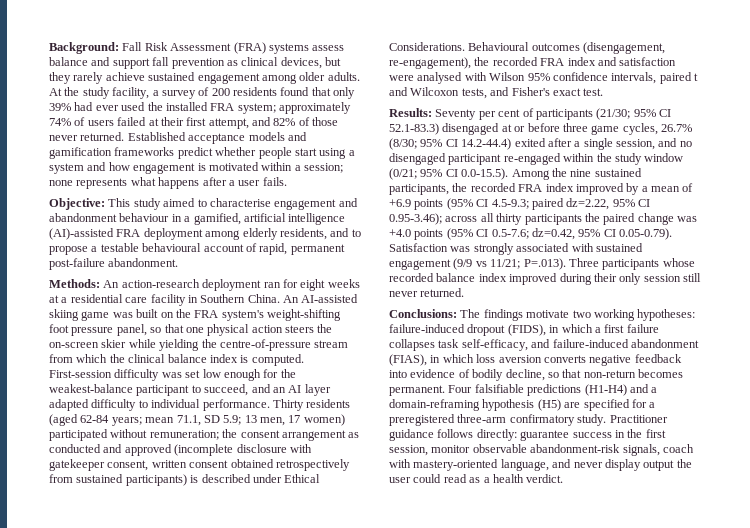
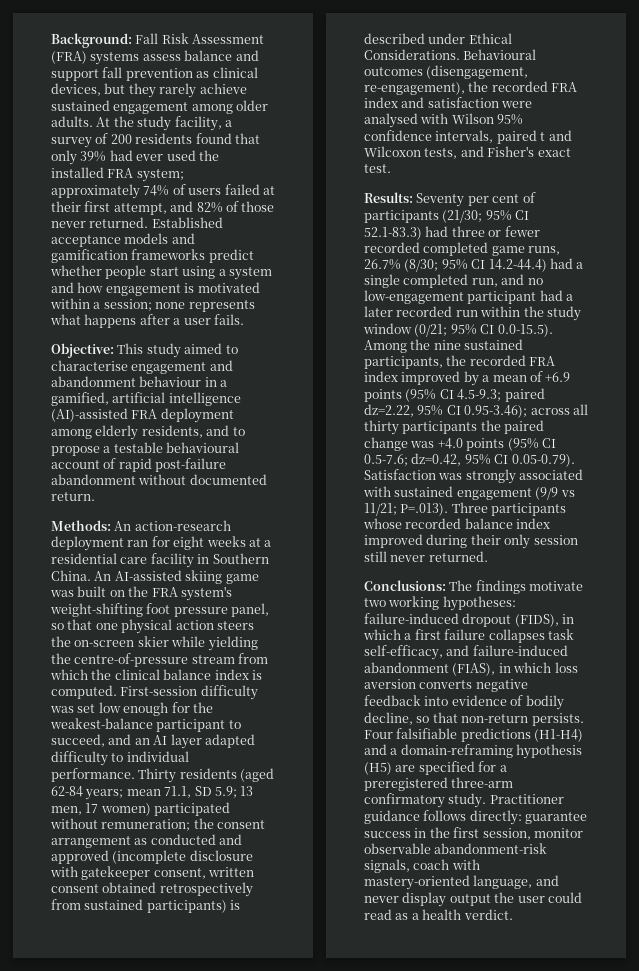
[259,243,345,255] [49,258,179,270] rapid, permanent post-failure abandonment. -> [118,458,227,472] [51,474,267,485] [51,492,95,501] rapid post-failure abandonment without documented return.
[442,123,658,135] disengaged at or before three game cycles, -> [425,226,540,237] [364,242,561,256] had three or fewer recorded completed game runs,
[514,138,692,150] [389,153,561,165] exited after a single session, and no disengaged participant re-engaged -> [549,258,584,269] [364,274,543,288] [364,290,574,304] [364,306,478,317] had a single completed run, and no low-engagement participant had a later recorded run
[638,369,683,378] [389,385,445,396] becomes permanent. -> [531,713,584,726] persists.

